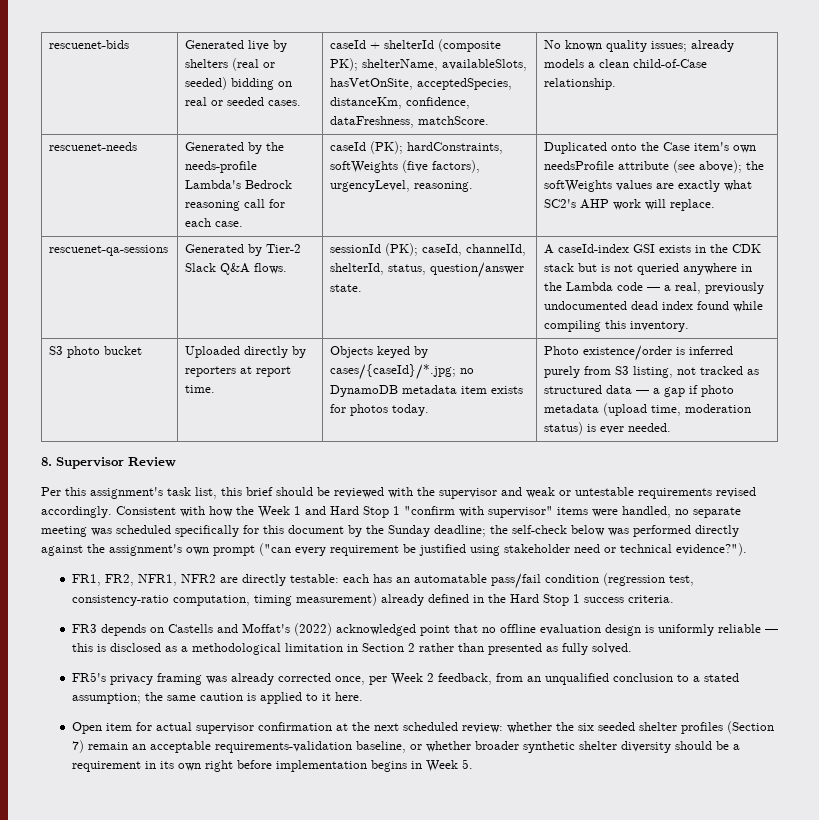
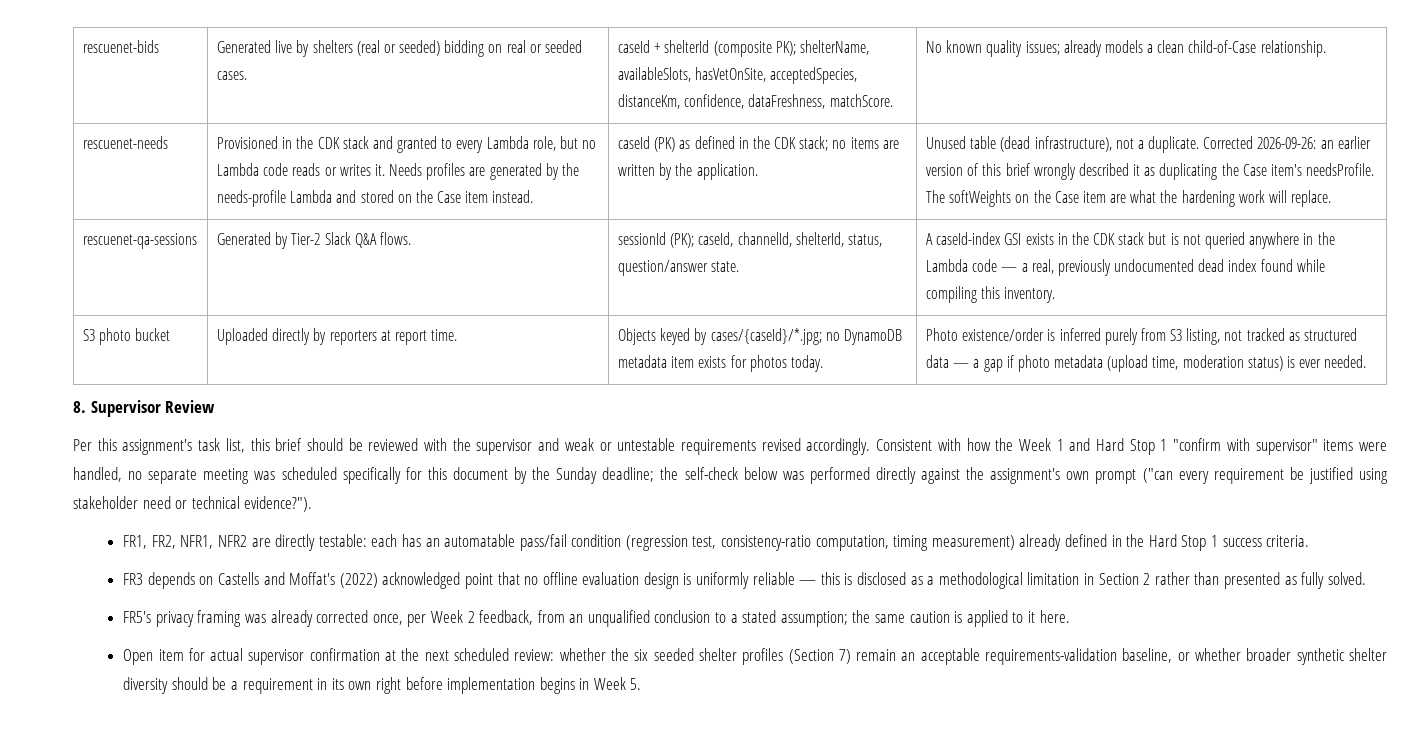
[185,142,285,154] [185,161,258,173] [185,180,293,189] [185,199,286,211] [185,218,244,227] [330,141,504,154] [330,160,481,173] [330,180,474,192] [544,142,757,154] [544,160,765,173] [544,180,753,192] [544,199,610,209] Generated by the needs-profile Lambda's Bedrock reasoning call for each case. | caseId (PK); hardConstraints, softWeights (five factors), urgencyLevel, reasoning. | Duplicated onto the Case item's own needsProfile attribute (see above); the softWeights values are exactly what SC2's AHP -> [216,136,597,153] [216,163,579,180] [216,190,534,207] [617,136,899,152] [617,163,758,180] [925,136,1371,153] [925,163,1375,180] [925,190,1235,207] Provisioned in the CDK stack and granted to every Lambda role, but no Lambda code reads or writes it. Needs profiles are generated by the needs-profile Lambda and stored on the Case item instead. | caseId (PK) as defined in the CDK stack; no items are written by the application. | Unused table (dead infrastructure), not a duplicate. Corrected 2026-09-26: an earlier version of this brief wrongly described it as duplicating the Case item's needsProfile. The softWeights on the Case item are what the hardening

